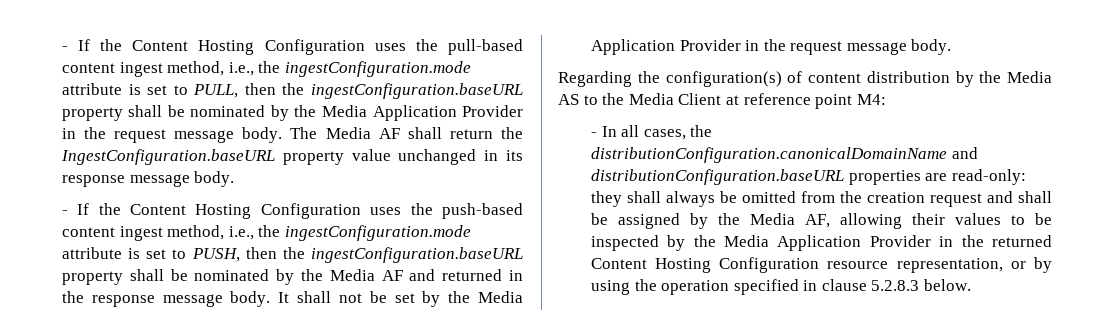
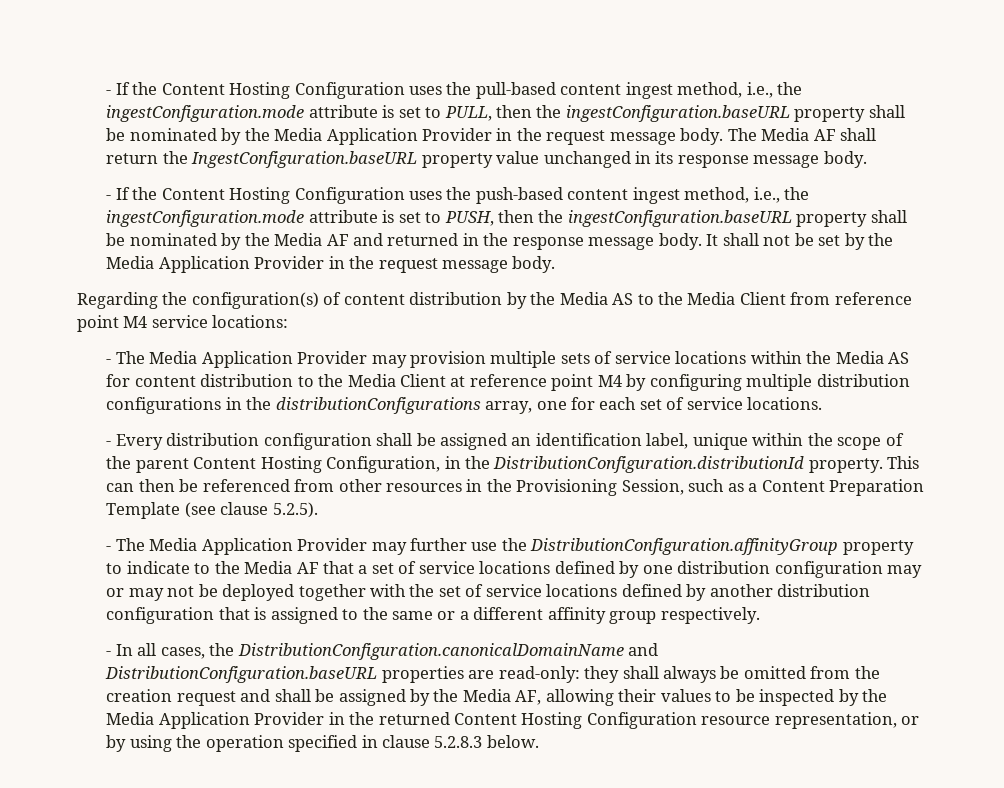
[725,93,886,109] at reference point M4: -> [790,292,912,305] [77,315,289,332] [106,351,910,368] [106,374,910,391] [106,397,823,414] [106,433,904,450] [106,456,920,473] [106,479,925,496] [106,502,318,519] [106,538,914,555] [106,561,923,578] [106,584,871,601] [106,607,760,624] from reference point M4 service locations: // - The Media Application Provider may provision multiple sets of service locations within the Media AS for content distribution to the Media Client at reference point M4 by configuring multiple distribution configurations in the distributionConfigurations array, one for each set of service locations. // - Every distribution configuration shall be assigned an identification label, unique within the scope of the parent Content Hosting Configuration, in the DistributionConfiguration.distributionId property. This can then be referenced from other resources in the Provisioning Session, such as a Content Preparation Template (see clause 5.2.5). // - The Media Application Provider may further use the DistributionConfiguration.affinityGroup property to indicate to the Media AF that a set of service locations defined by one distribution configuration may or may not be deployed together with the set of service locations defined by another distribution configuration that is assigned to the same or a different affinity group respectively.
[590,147,978,163] [590,169,844,185] distributionConfiguration.canonicalDomainName and distributionConfiguration.baseURL -> [237,643,659,660] [105,666,378,683] DistributionConfiguration.canonicalDomainName and DistributionConfiguration.baseURL

